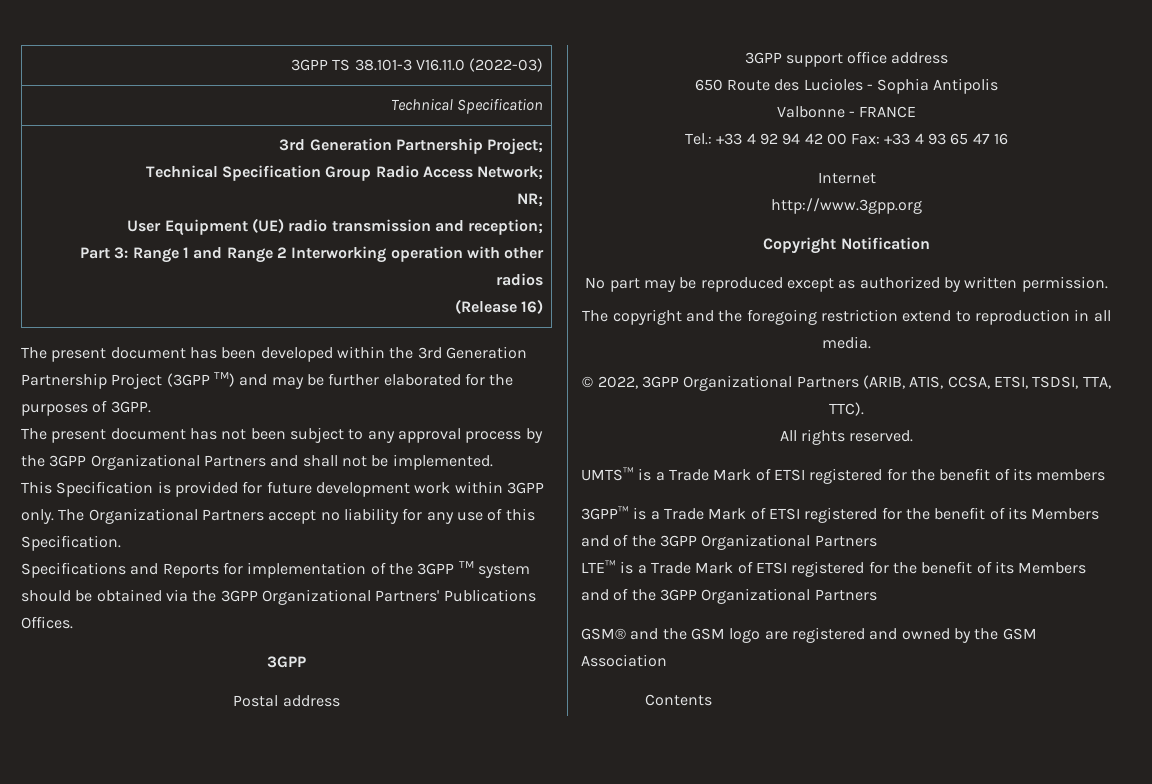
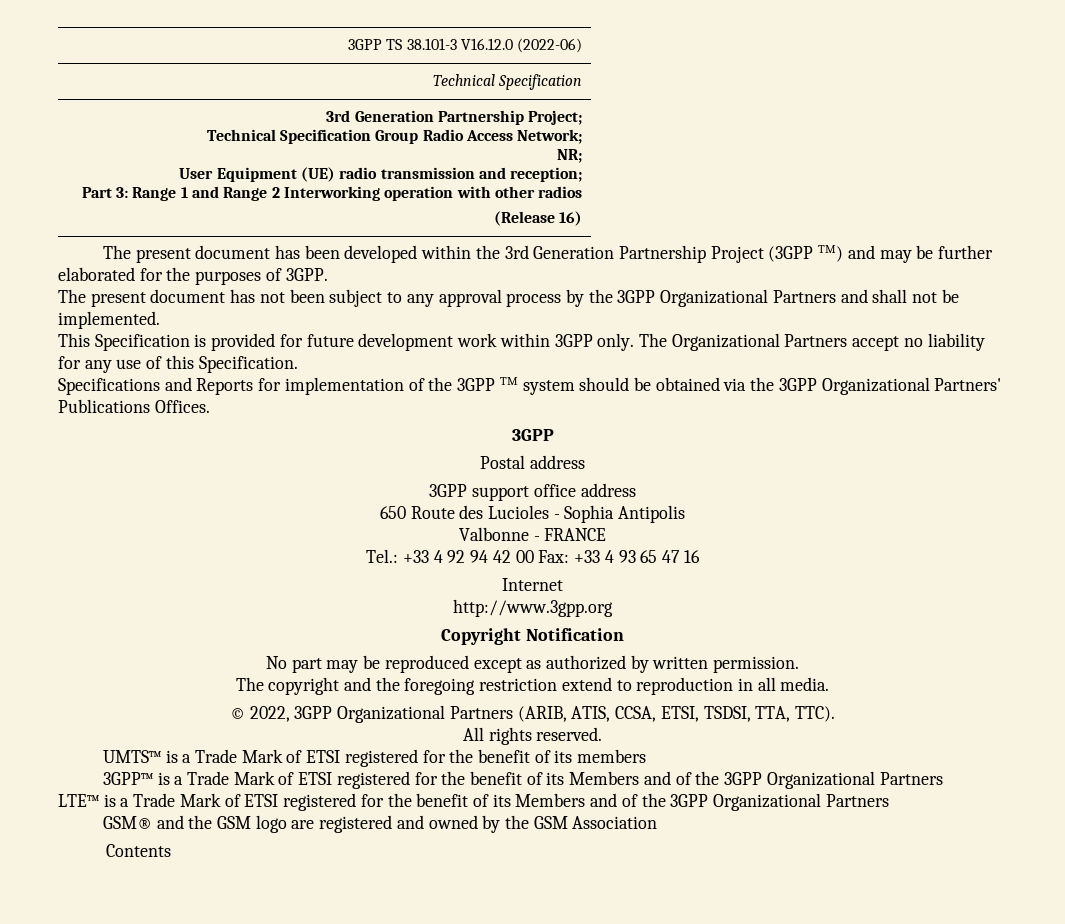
[415,58,544,72] V16.11.0 (2022-03) -> [461,38,583,53] V16.12.0 (2022-06)

